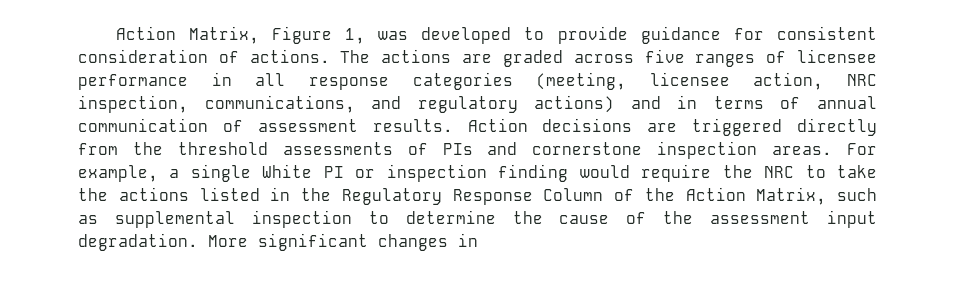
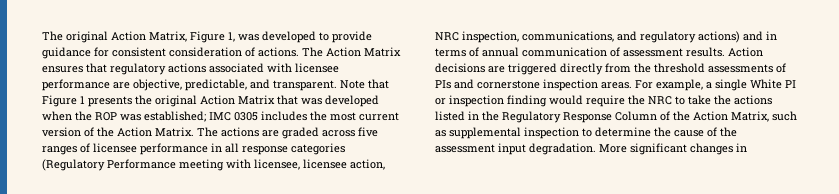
(115, 33) none -> [42,31,108,43] The original
(371, 56) none -> [326,47,401,57] [42,63,339,75] [42,79,389,91] [42,95,379,107] [42,111,399,122] [42,127,218,137] Action Matrix ensures that regulatory actions associated with licensee performance are objective, predictable, and transparent. Note that Figure 1 presents the original Action Matrix that was developed when the ROP was established; IMC 0305 includes the most current version of the Action Matrix. The
[536,72,627,90] (meeting, -> [42,159,300,171] (Regulatory Performance meeting with licensee,

